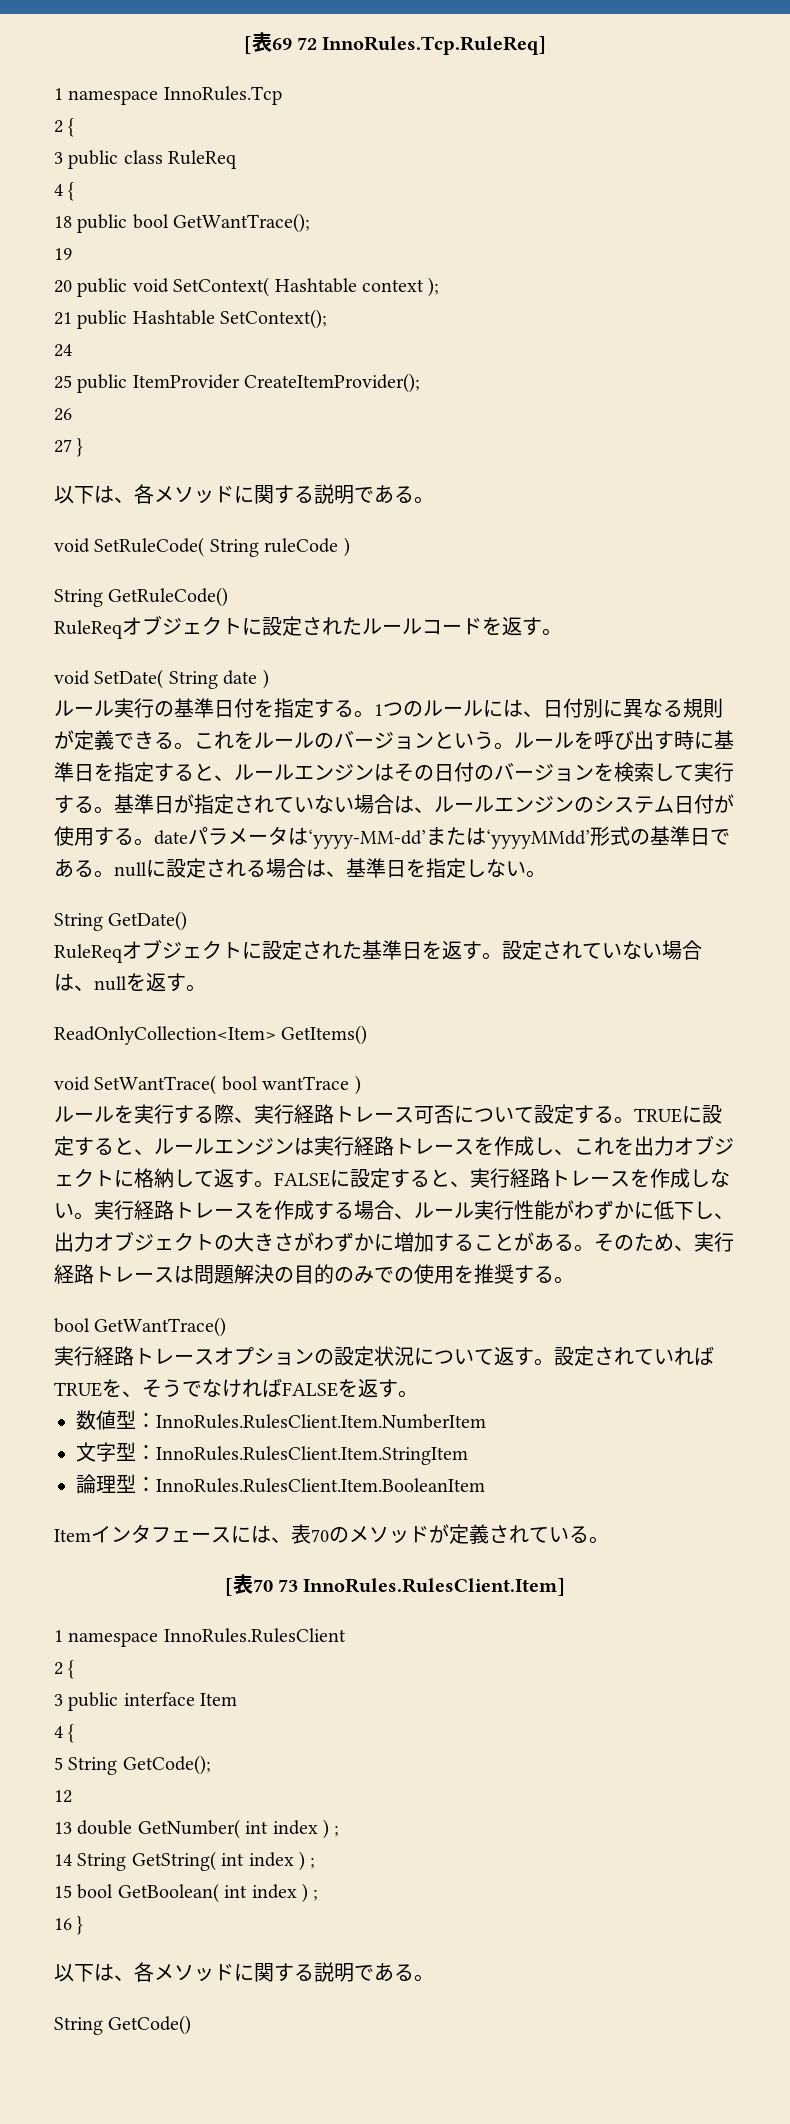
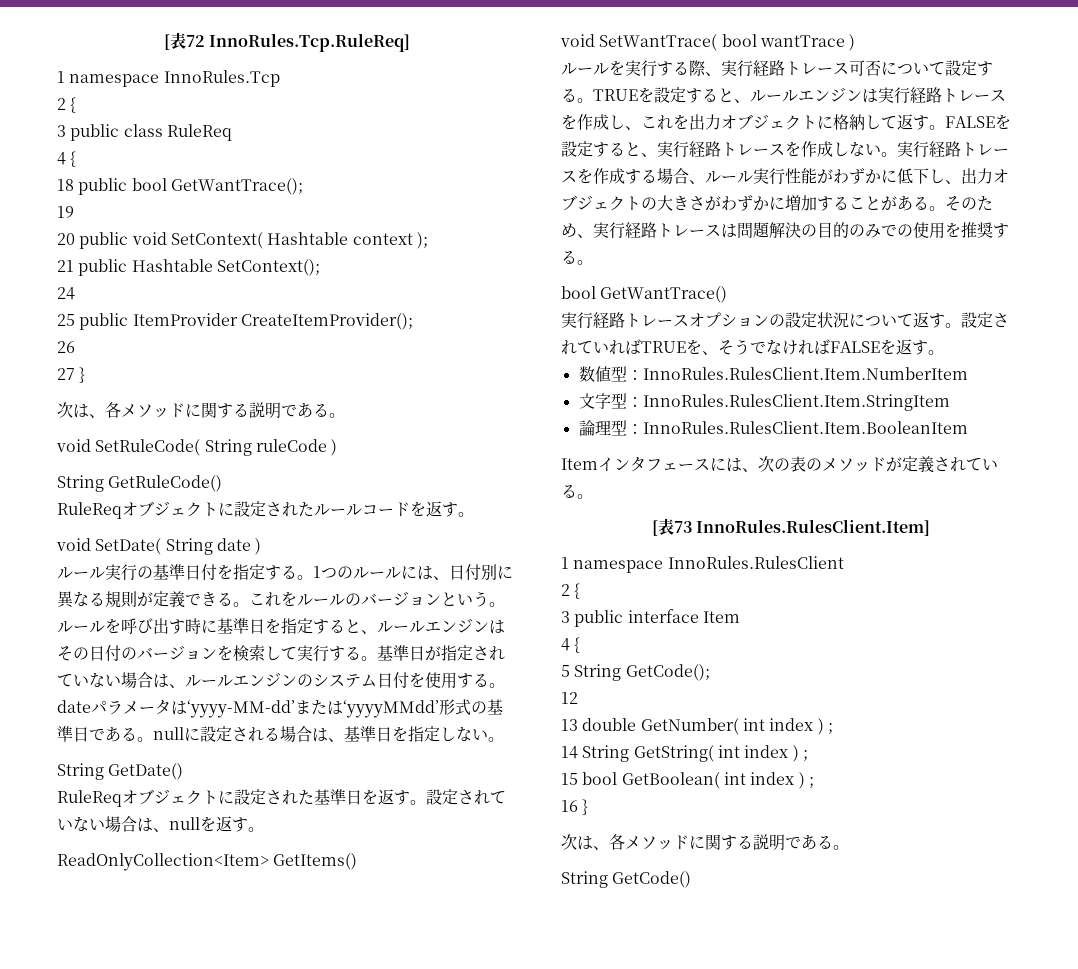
[243,32,292,54] [表69 -> [163,32,186,50] [表
[54,486,94,504] 以下 -> [57,402,73,418] 次
[714,794,734,813] が -> [409,672,425,688] を
[682,1106,702,1123] に -> [638,87,654,103] を
[330,1170,350,1187] に -> [995,114,1011,130] を
[291,1524,329,1544] 表70 -> [758,456,806,472] 次の表
[252,1579,273,1592] 70 -> (674, 526) none
[54,1964,94,1982] 以下 -> [561,834,577,850] 次

